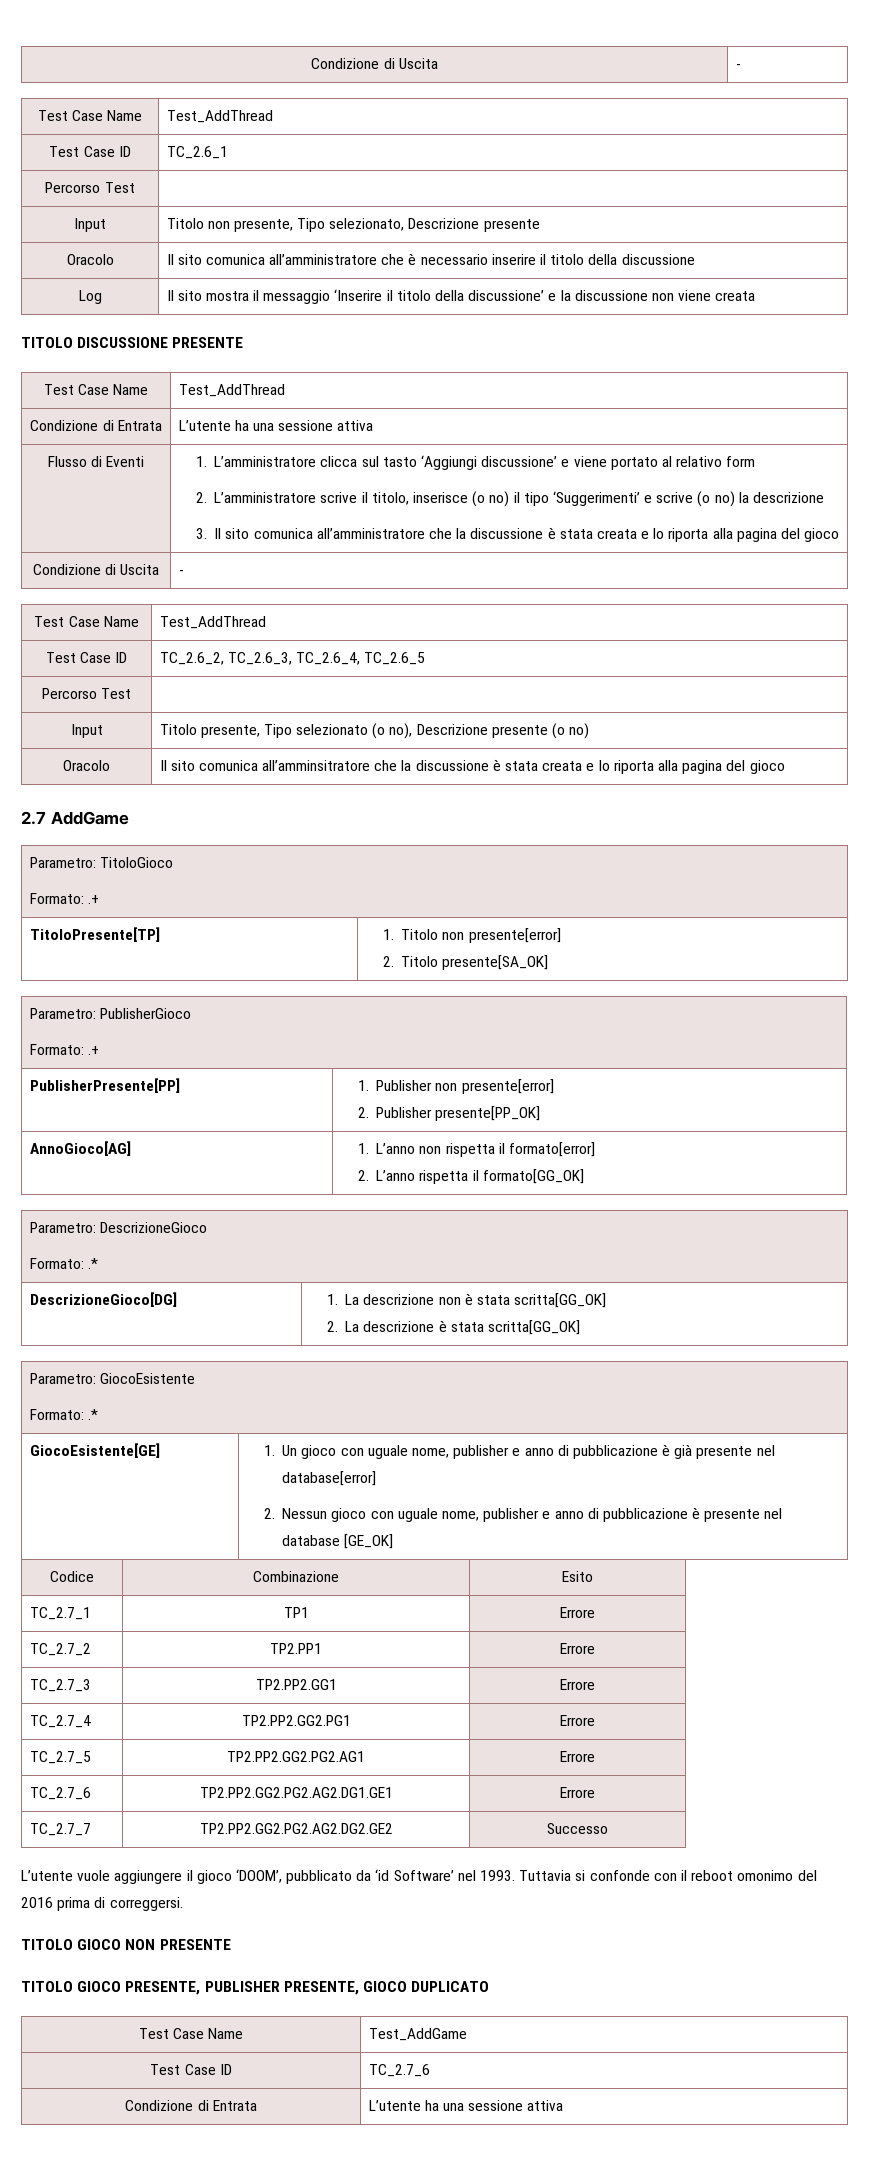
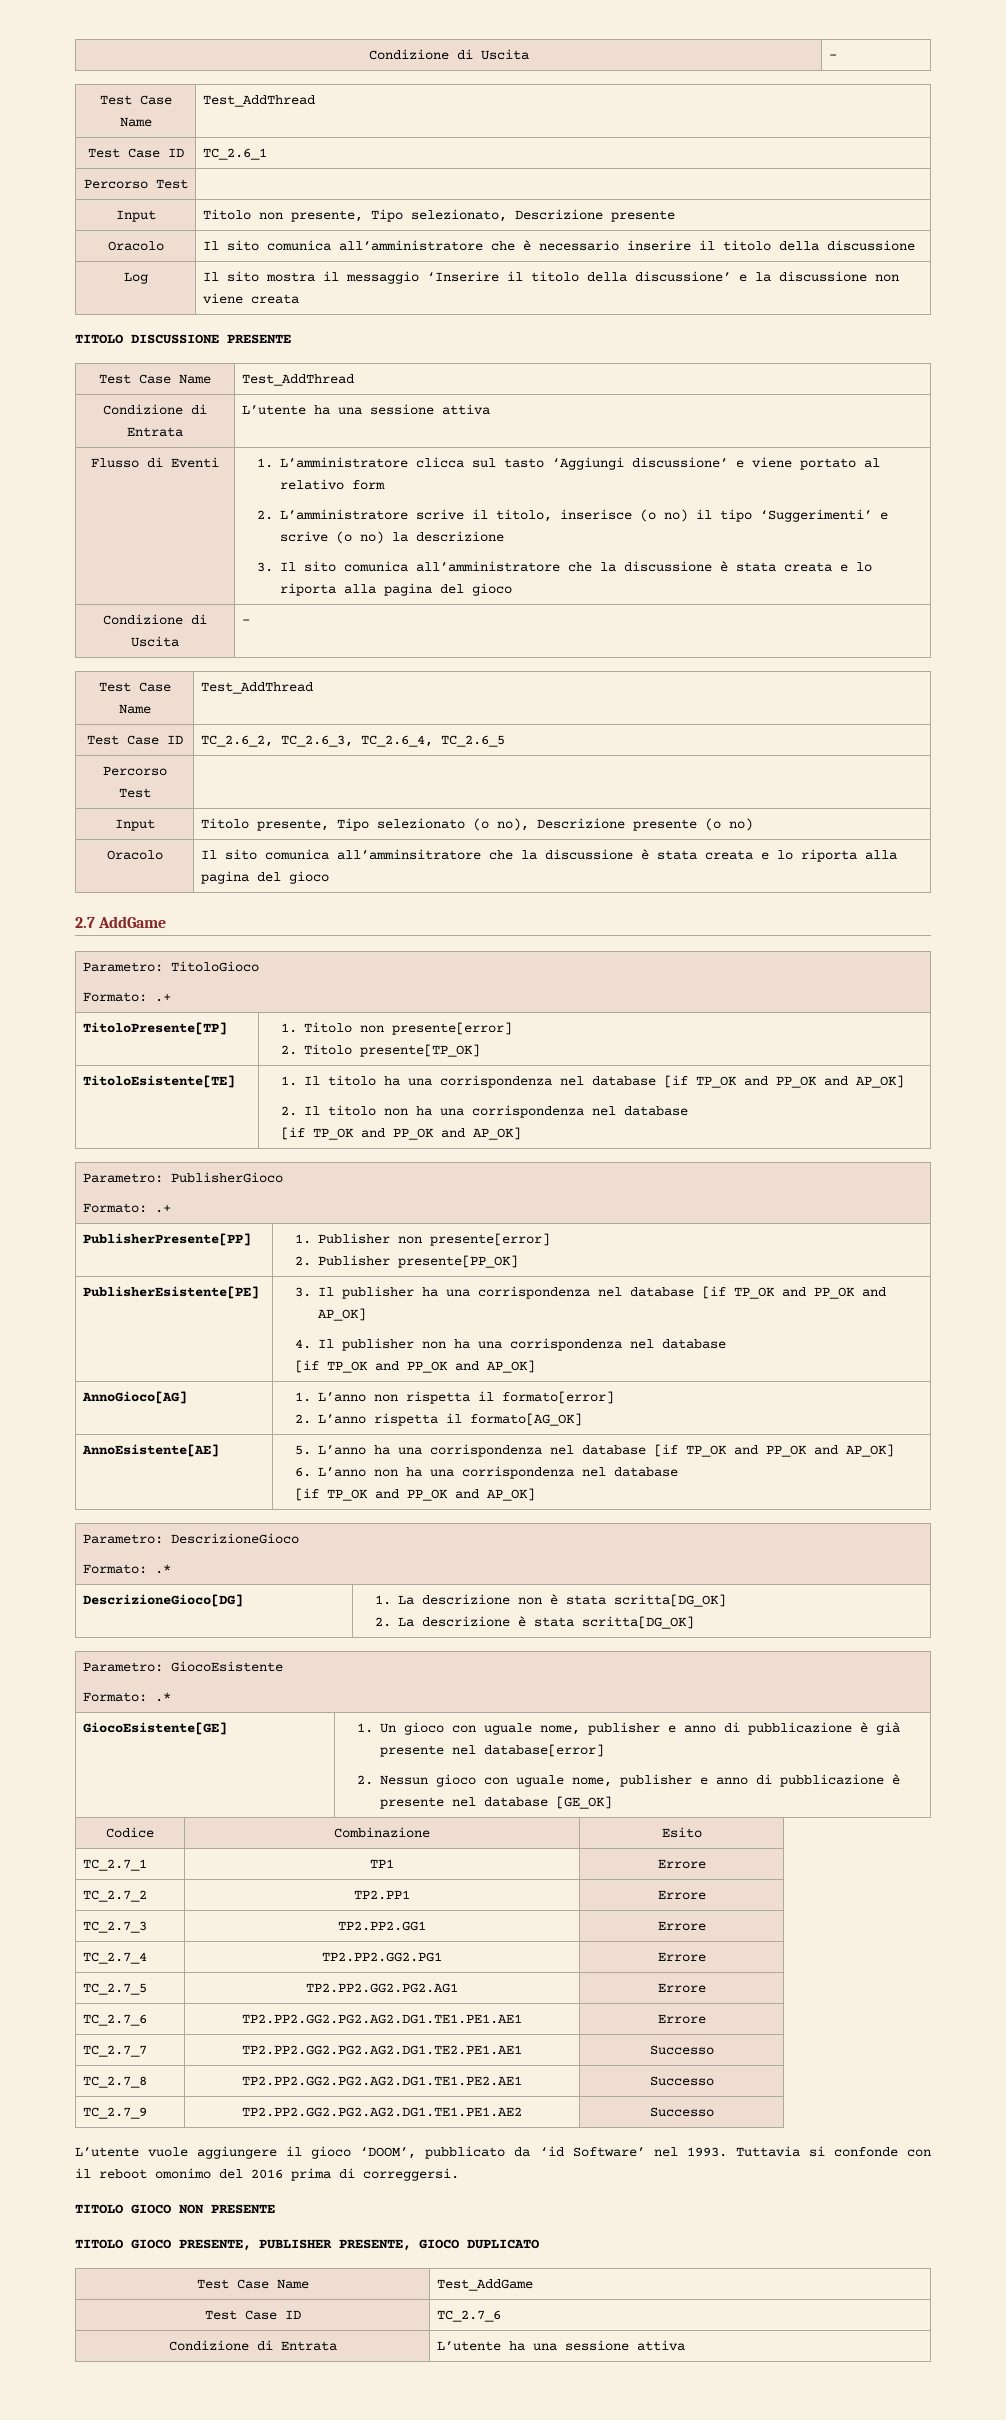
[442,955,549,970] presente[SA_OK] -> [359,1044,480,1057] [82,1075,235,1088] [280,1075,904,1088] [280,1105,688,1118] [280,1127,521,1140] presente[TP_OK] // TitoloEsistente[TE] | 1. Il titolo ha una corrispondenza nel database [if TP_OK and PP_OK and AP_OK] // 2. Il titolo non ha una corrispondenza nel database // [if TP_OK and PP_OK and AP_OK]
(541, 1113) none -> [82,1286,259,1299] [294,1286,886,1299] [317,1308,366,1321] [294,1338,726,1351] [294,1360,535,1373] // PublisherEsistente[PE] | 3. Il publisher ha una corrispondenza nel database [if TP_OK and PP_OK and AP_OK] // 4. Il publisher non ha una corrispondenza nel database // [if TP_OK and PP_OK and AP_OK]
[482,1169,584,1184] formato[GG_OK] -> [469,1413,582,1426] [81,1444,219,1457] [294,1444,894,1457] [294,1466,678,1479] [294,1488,535,1501] formato[AG_OK] // AnnoEsistente[AE] | 5. L’anno ha una corrispondenza nel database [if TP_OK and PP_OK and AP_OK] // 6. L’anno non ha una corrispondenza nel database // [if TP_OK and PP_OK and AP_OK]
[514,1293,607,1308] scritta[GG_OK] -> [613,1594,726,1607] scritta[DG_OK]
[487,1320,580,1335] scritta[GG_OK] -> [581,1616,694,1629] scritta[DG_OK]
[199,1787,393,1798] TP2.PP2.GG2.PG2.AG2.DG1.GE1 -> [242,2014,522,2024] TP2.PP2.GG2.PG2.AG2.DG1.TE1.PE1.AE1
[199,1823,393,1834] TP2.PP2.GG2.PG2.AG2.DG2.GE2 -> [242,2045,522,2055] [649,2045,714,2055] [82,2076,147,2088] [242,2076,522,2086] [649,2076,714,2086] [82,2107,147,2119] [242,2107,522,2117] TP2.PP2.GG2.PG2.AG2.DG1.TE2.PE1.AE1 | Successo // TC_2.7_8 | TP2.PP2.GG2.PG2.AG2.DG1.TE1.PE2.AE1 | Successo // TC_2.7_9 | TP2.PP2.GG2.PG2.AG2.DG1.TE1.PE1.AE2

